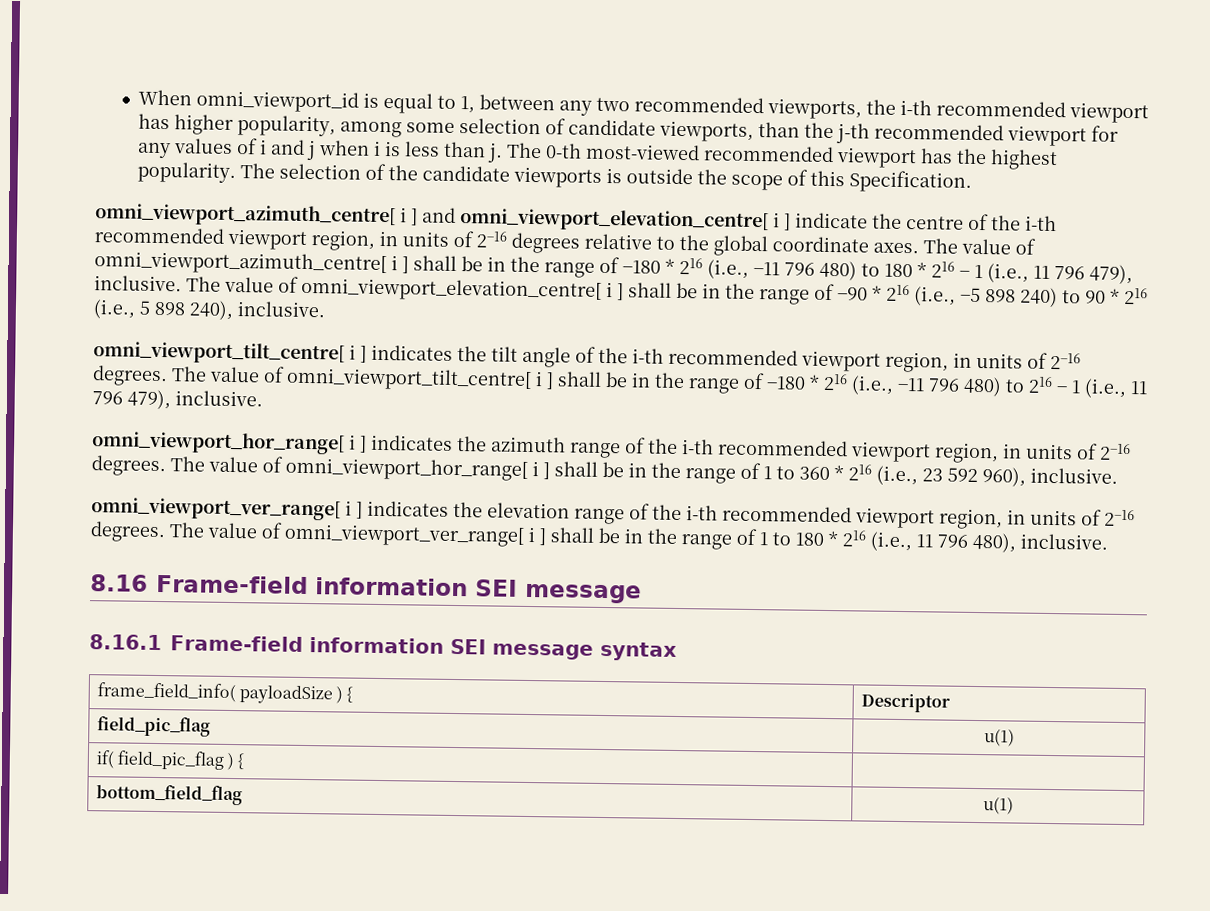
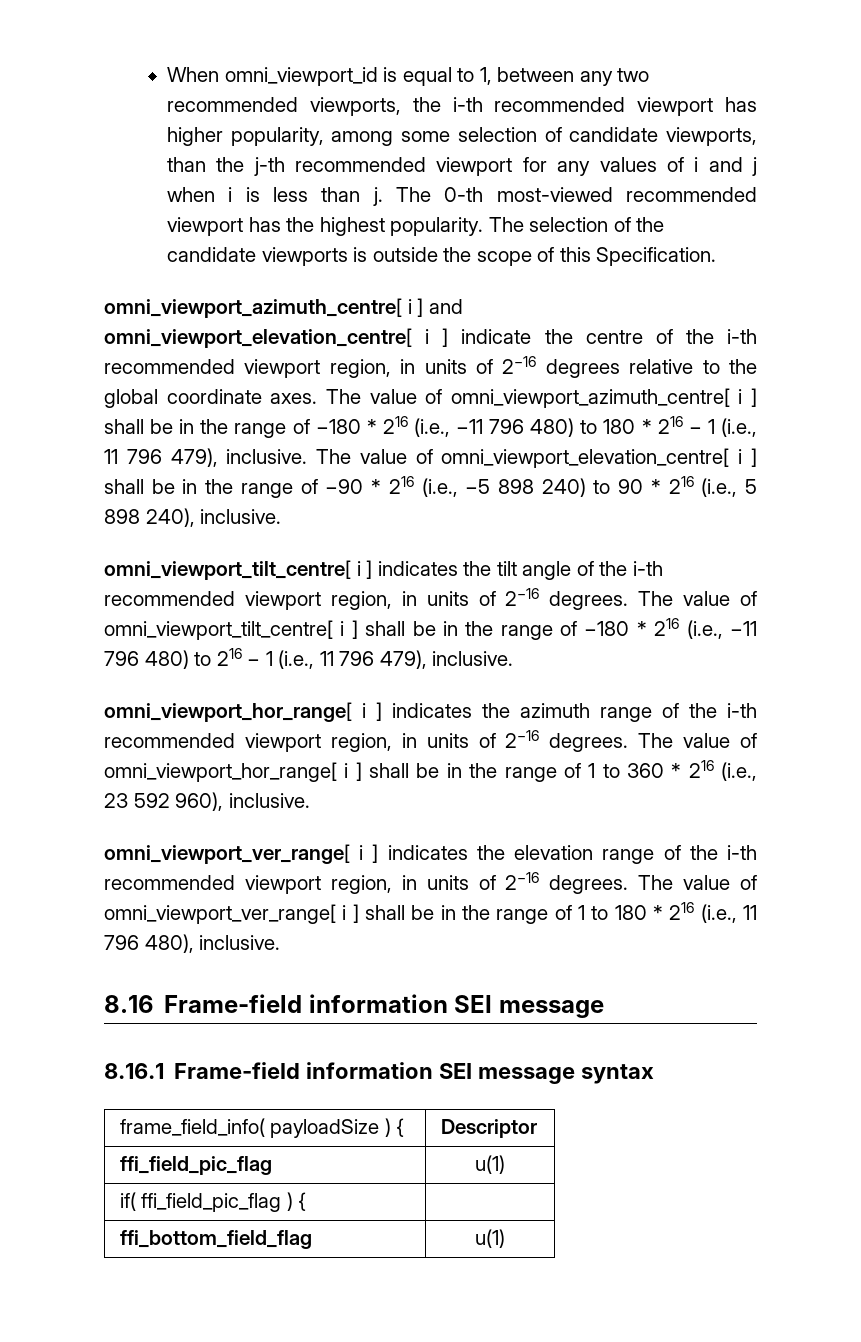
[96,716,211,737] field_pic_flag -> [119,1156,272,1175] ffi_field_pic_flag
[116,750,224,770] field_pic_flag -> [141,1193,282,1212] ffi_field_pic_flag
[95,784,243,806] bottom_field_flag -> [119,1230,312,1249] ffi_bottom_field_flag

